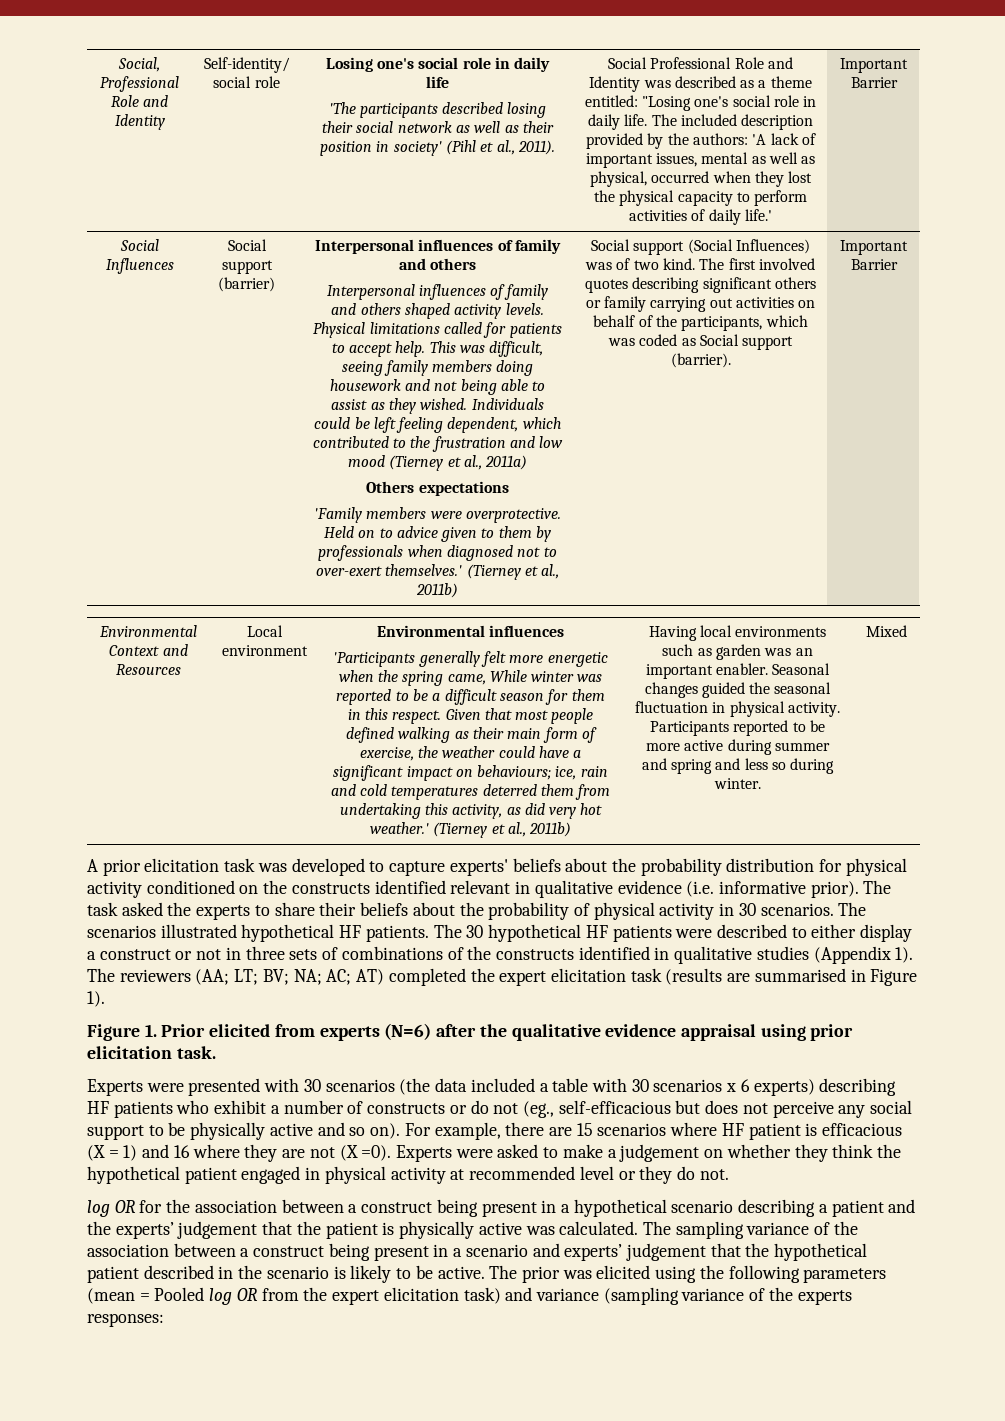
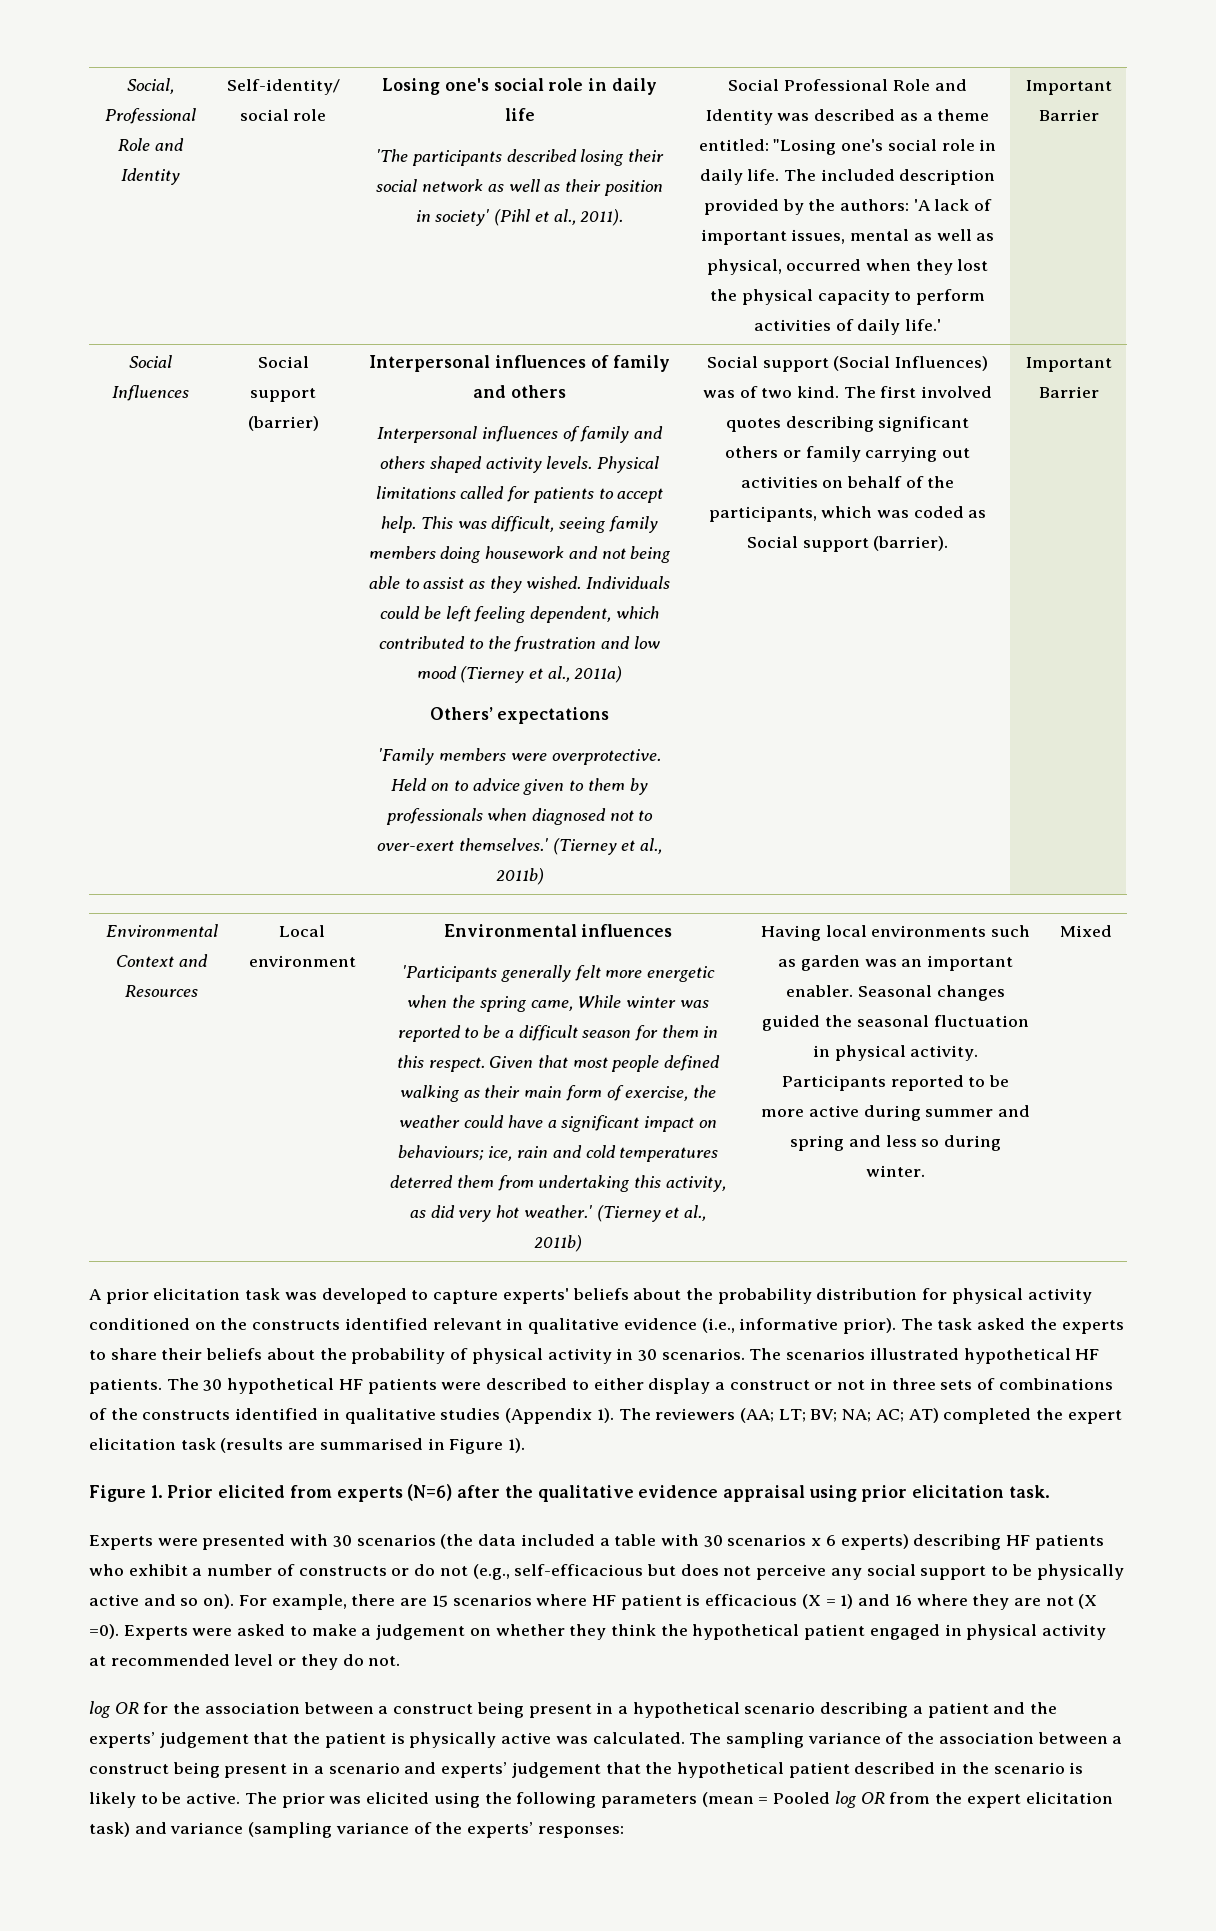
[366,481,415,493] Others -> [429,707,493,720] Others’
[686,881,715,897] (i.e. -> [701,1318,735,1333] (i.e.,
[522,1101,554,1118] (eg., -> [472,1564,510,1580] (e.g.,
[797,1290,852,1305] experts -> [467,1822,534,1838] experts’

